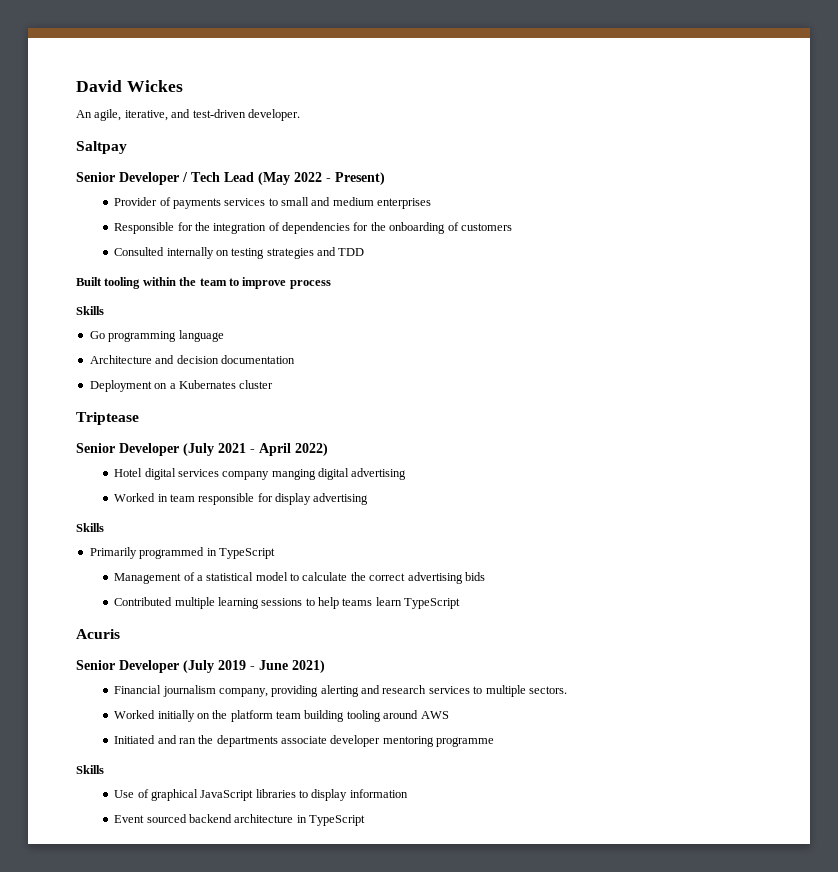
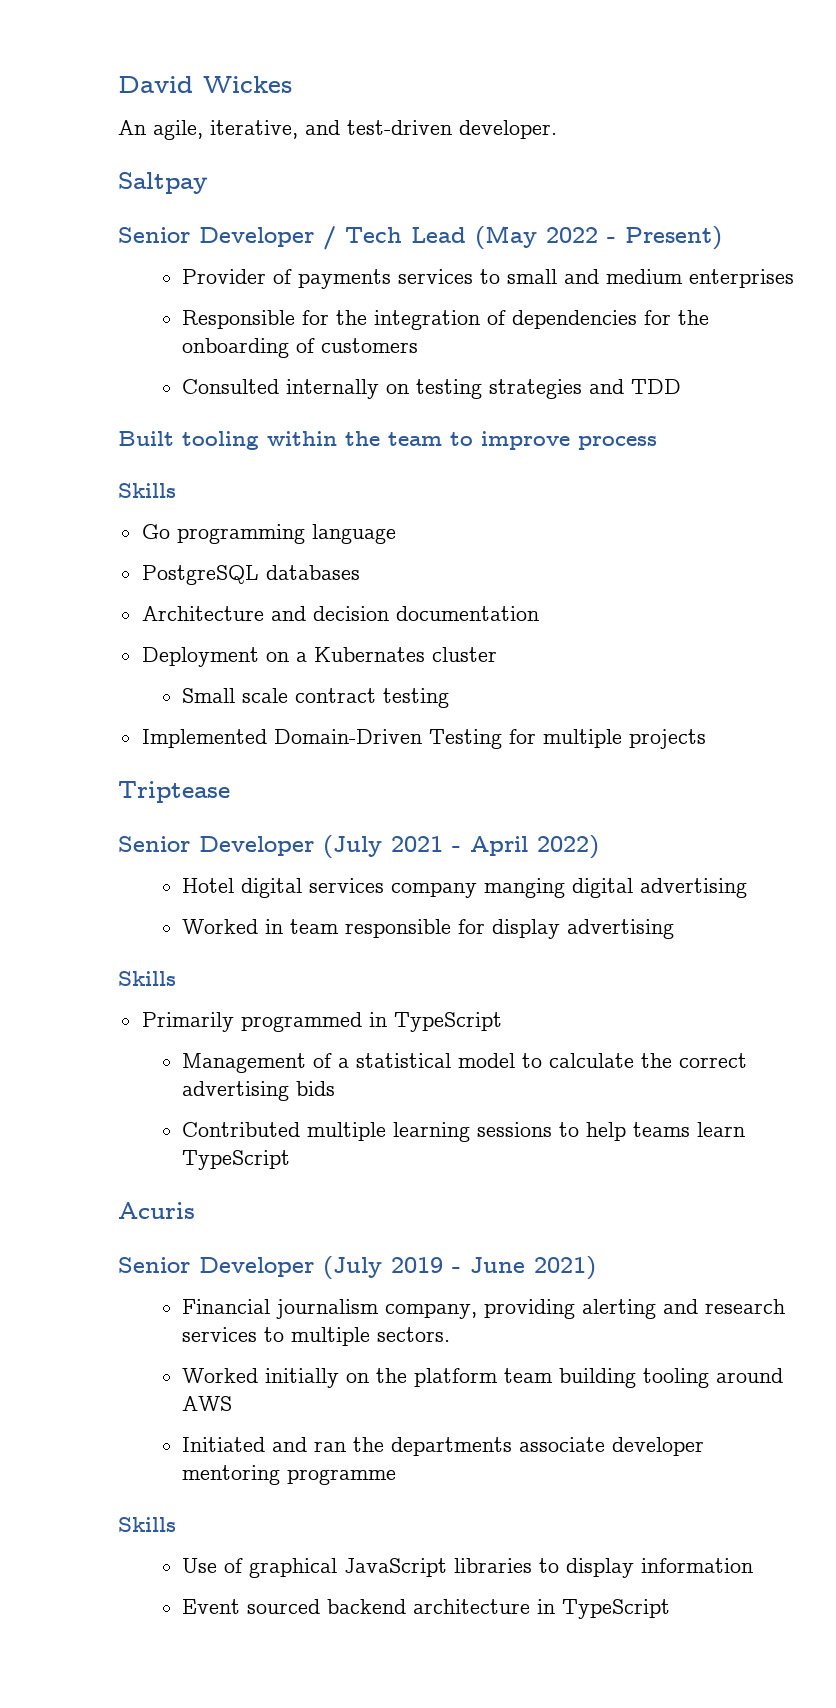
(224, 336) none -> [141,565,360,585] // PostgreSQL databases
(274, 384) none -> [182,688,450,708] [141,729,706,749] // Small scale contract testing // Implemented Domain-Driven Testing for multiple projects

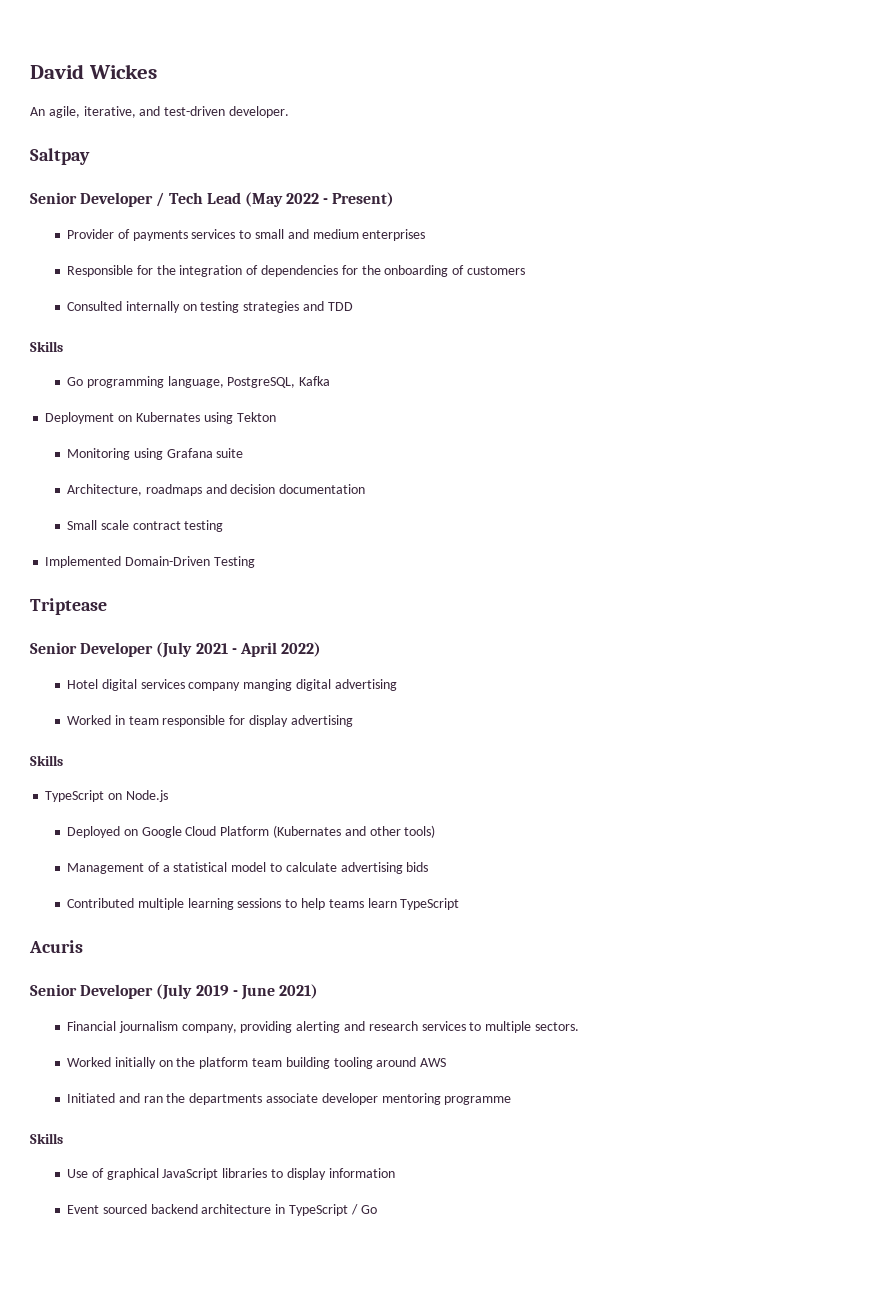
[118,431,657,450] [118,483,176,498] [141,524,396,544] [141,565,360,585] [141,606,539,621] [141,647,497,667] Built tooling within the team to improve process // Skills // Go programming language // PostgreSQL databases // Architecture and decision documentation // Deployment on a Kubernates cluster -> [30,341,63,352] [67,376,331,388] [45,412,276,424] [67,448,244,460] [67,484,366,496] Skills // Go programming language, PostgreSQL, Kafka // Deployment on Kubernates using Tekton // Monitoring using Grafana suite // Architecture, roadmaps and decision documentation
[508,729,706,749] for multiple projects -> (255, 562) none
[141,1012,502,1032] Primarily programmed in TypeScript -> [45,790,168,802] [67,825,436,838] TypeScript on Node.js // Deployed on Google Cloud Platform (Kubernates and other tools)
[641,1053,748,1068] the correct -> (337, 867) none
(671, 1609) none -> [350,1204,377,1215] / Go

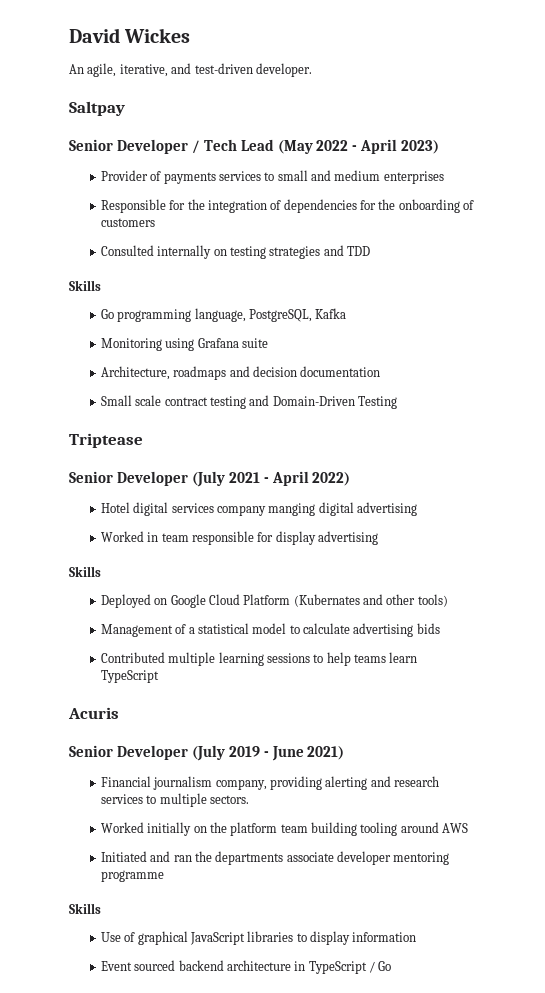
[332,192,395,207] Present) -> [360,139,440,154] April 2023)
[45,412,276,424] // Deployment on Kubernates using Tekton -> (347, 313) none
[45,556,122,568] // Implemented -> [249,395,270,406] and
[45,790,168,802] // TypeScript on Node.js -> (101, 571) none

